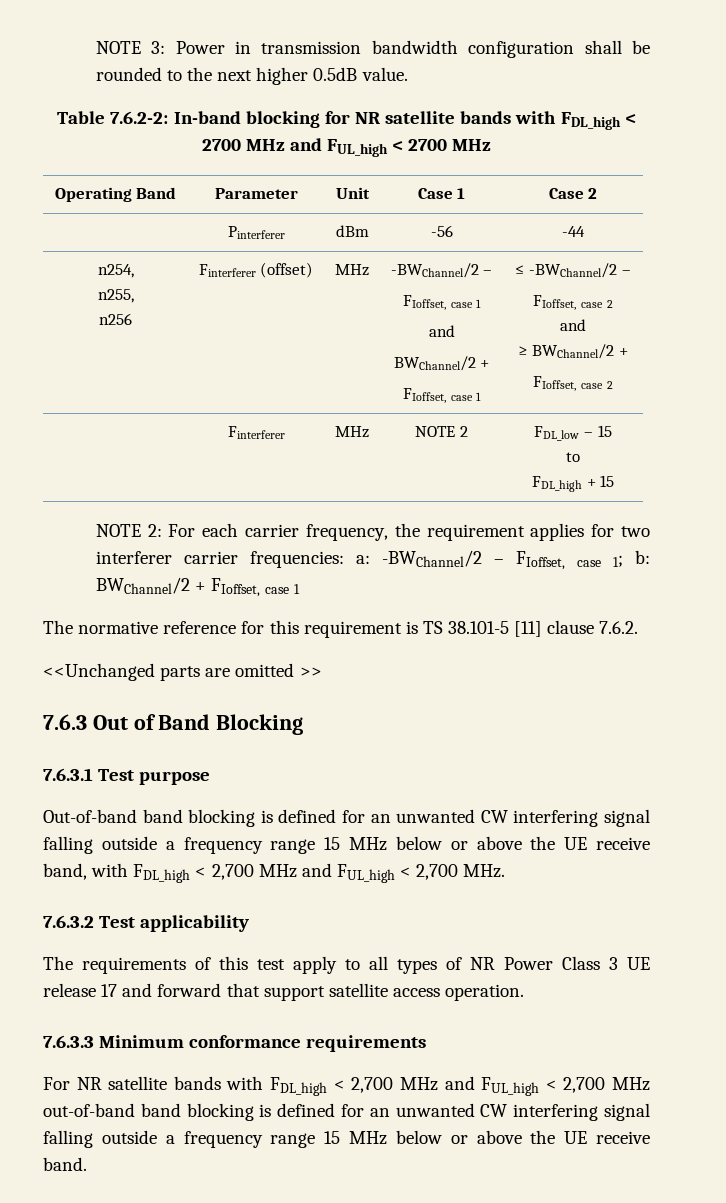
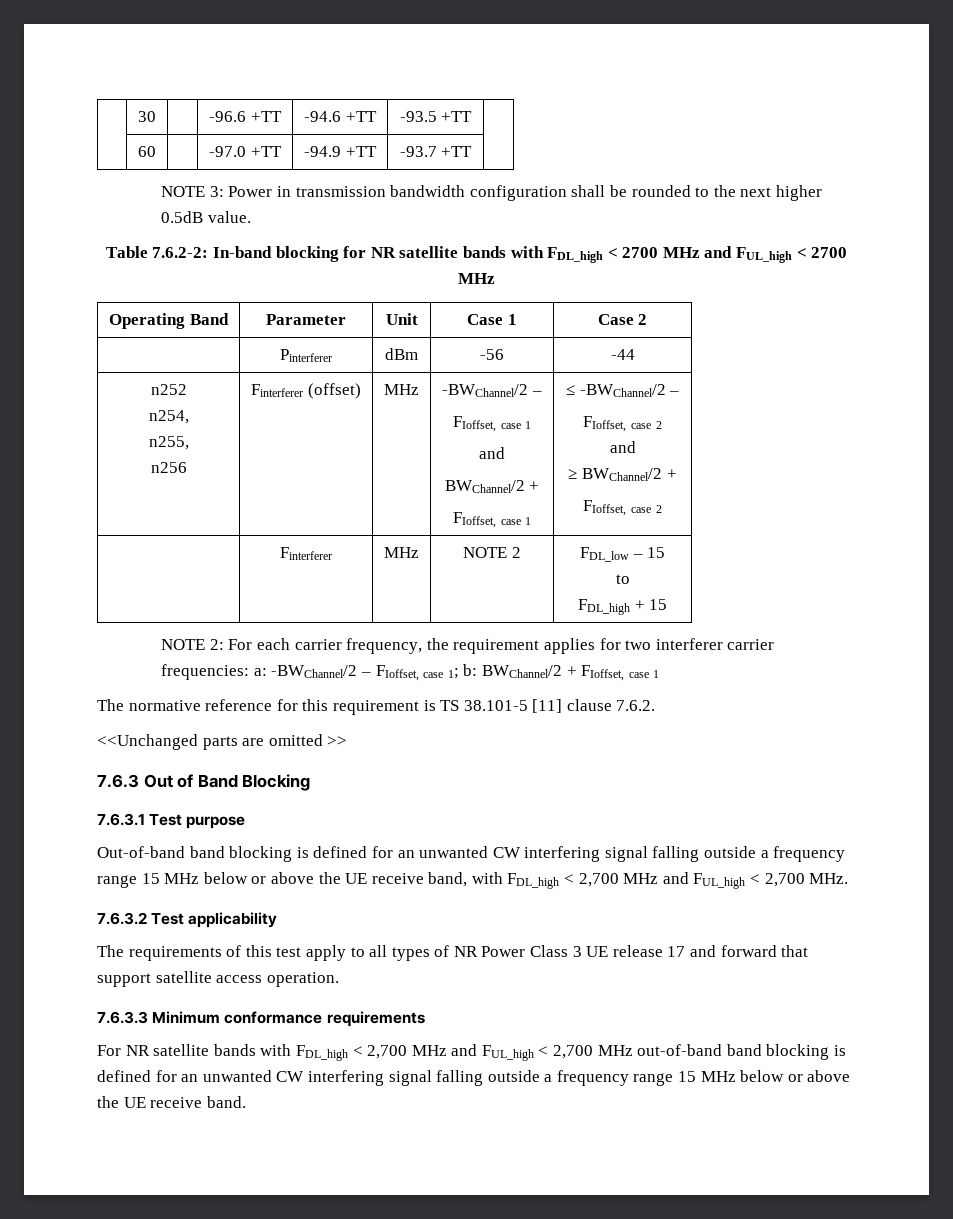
(95, 47) none -> [138,111,156,122] [209,111,282,122] [304,111,377,122] [399,111,473,122] [138,146,156,157] [209,146,282,157] [304,146,377,157] [399,146,473,157] | 30 | | -96.6 +TT | -94.6 +TT | -93.5 +TT | // | 60 | | -97.0 +TT | -94.9 +TT | -93.7 +TT | //
(585, 231) none -> [150,384,187,395] n252 //

